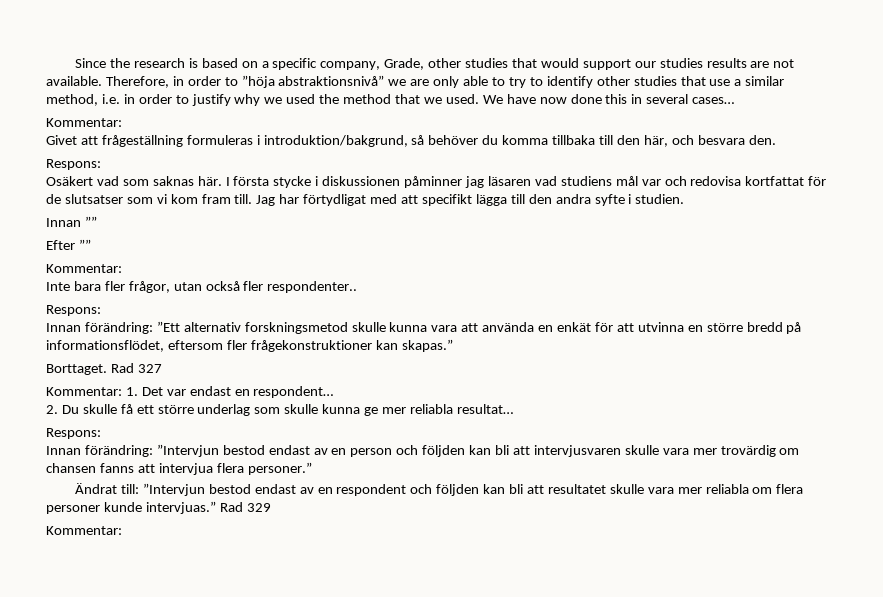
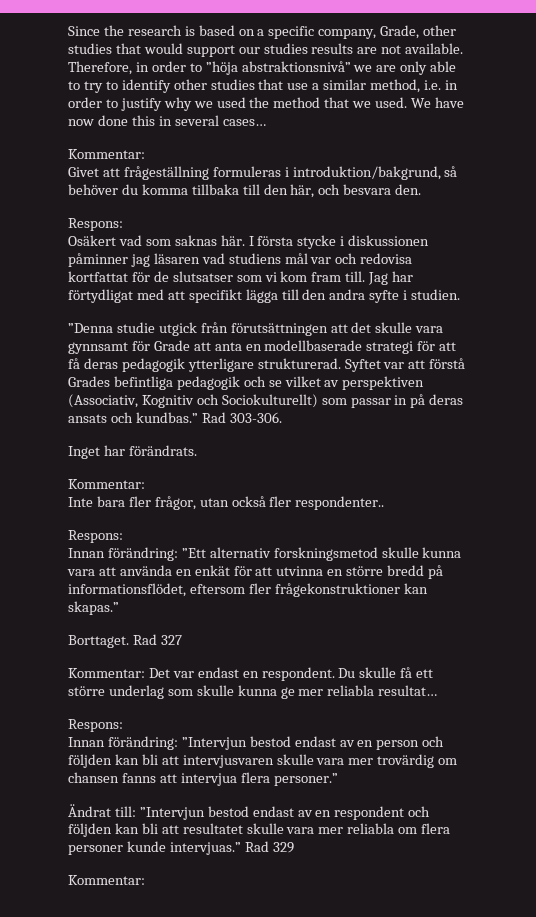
[46,216,97,227] [46,239,91,250] Innan ”” // Efter ”” -> [68,322,444,336] [68,340,457,354] [68,358,466,372] [68,376,425,390] [68,394,464,408] [68,412,282,423] [68,445,197,459] ”Denna studie utgick från förutsättningen att det skulle vara gynnsamt för Grade att anta en modellbaserade strategi för att få deras pedagogik ytterligare strukturerad. Syftet var att förstå Grades befintliga pedagogik och se vilket av perspektiven (Associativ, Kognitiv och Sociokulturellt) som passar in på deras ansats och kundbas.” Rad 303-306. // Inget har förändrats.
[125,387,138,396] 1. -> (145, 673) none
[253,386,334,398] [46,405,58,414] respondent… // 2. -> [261,667,335,681] respondent.

